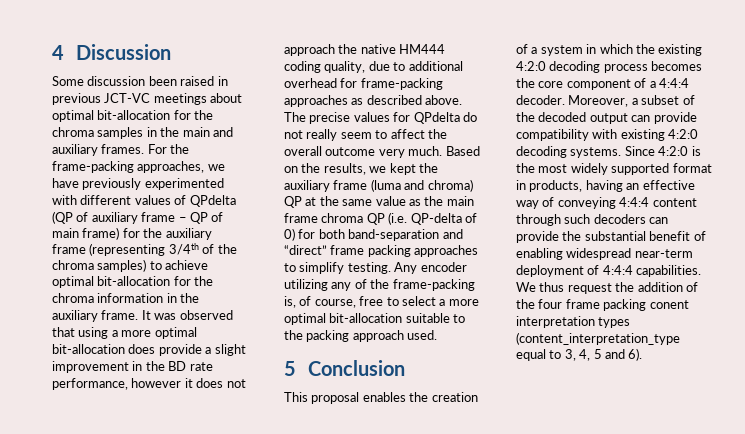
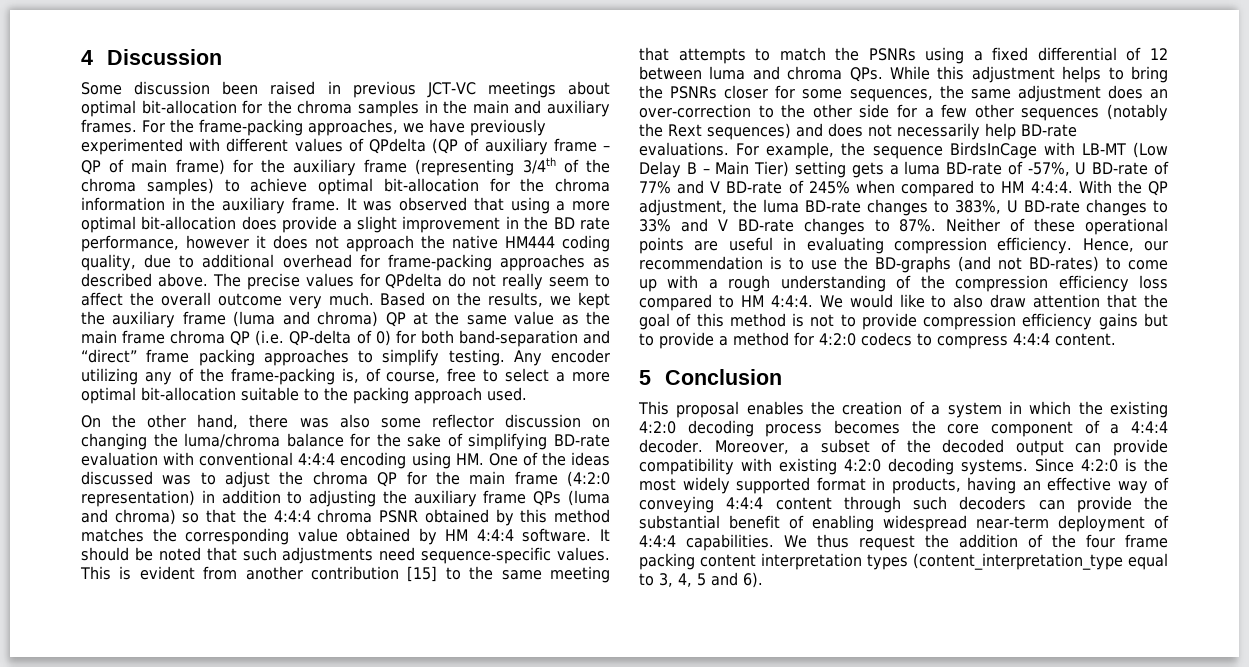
(438, 335) none -> [81,414,611,429] [81,433,610,450] [81,452,611,469] [81,471,611,488] [81,490,610,507] [81,509,611,526] [81,528,610,545] [81,547,610,564] [80,566,610,583] [639,47,1168,64] [639,66,1168,83] [639,85,1168,102] [639,104,1168,121] [639,123,1077,140] [639,142,1168,159] [639,161,1169,178] [639,180,1168,197] [639,199,1168,216] [639,218,1168,235] [639,237,1168,254] [639,256,1168,273] [639,275,1168,292] [639,294,1168,311] [639,313,1168,330] [639,332,1116,349] // On the other hand, there was also some reflector discussion on changing the luma/chroma balance for the sake of simplifying BD-rate evaluation with conventional 4:4:4 encoding using HM. One of the ideas discussed was to adjust the chroma QP for the main frame (4:2:0 representation) in addition to adjusting the auxiliary frame QPs (luma and chroma) so that the 4:4:4 chroma PSNR obtained by this method matches the corresponding value obtained by HM 4:4:4 software. It should be noted that such adjustments need sequence-specific values. This is evident from another contribution [15] to the same meeting that attempts to match the PSNRs using a fixed differential of 12 between luma and chroma QPs. While this adjustment helps to bring the PSNRs closer for some sequences, the same adjustment does an over-correction to the other side for a few other sequences (notably the Rext sequences) and does not necessarily help BD-rate evaluations. For example, the sequence BirdsInCage with LB-MT (Low Delay B – Main Tier) setting gets a luma BD-rate of -57%, U BD-rate of 77% and V BD-rate of 245% when compared to HM 4:4:4. With the QP adjustment, the luma BD-rate changes to 383%, U BD-rate changes to 33% and V BD-rate changes to 87%. Neither of these operational points are useful in evaluating compression efficiency. Hence, our recommendation is to use the BD-graphs (and not BD-rates) to come up with a rough understanding of the compression efficiency loss compared to HM 4:4:4. We would like to also draw attention that the goal of this method is not to provide compression efficiency gains but to provide a method for 4:2:0 codecs to compress 4:4:4 content.
[649,300,689,309] conent -> [700,554,756,567] content

